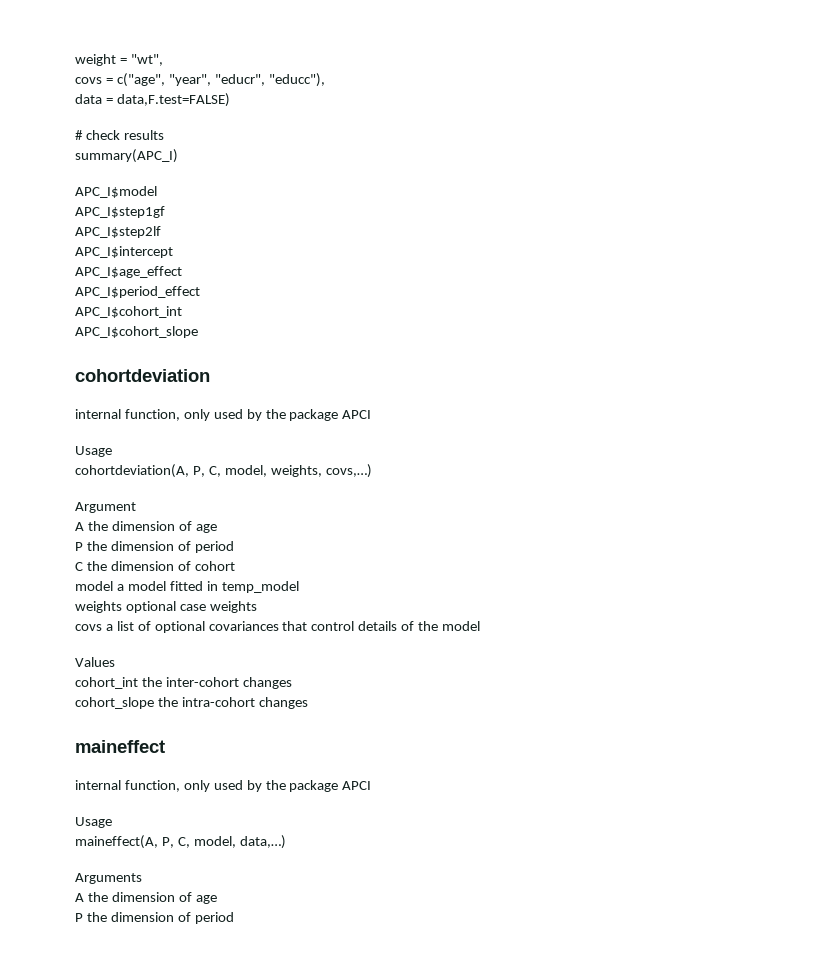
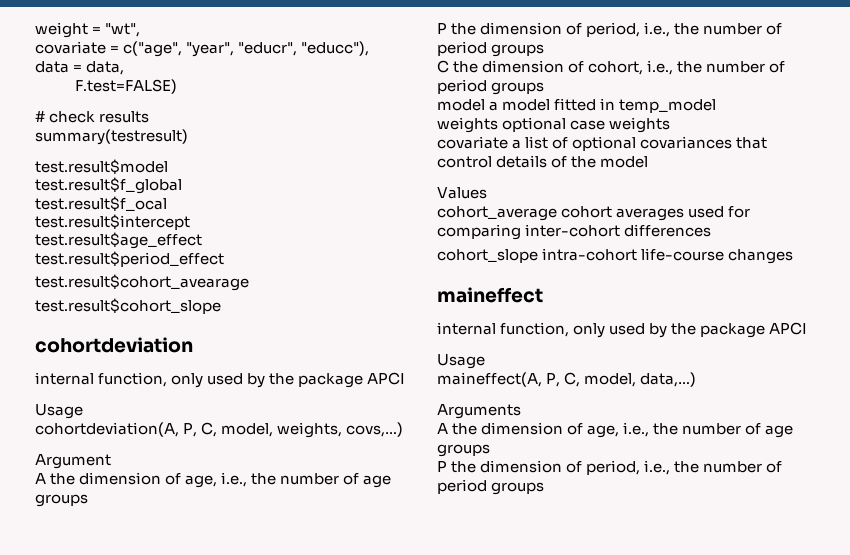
[75,77,102,84] covs -> [35,41,106,54] covariate
[116,93,230,107] data,F.test=FALSE) -> [86,61,125,75] [74,79,177,94] data, // F.test=FALSE)
[75,149,178,163] [75,186,157,198] [75,206,165,218] [75,226,161,238] [75,246,173,258] [75,266,182,278] [75,286,200,298] [75,306,182,318] [75,326,198,338] summary(APC_I) // APC_I$model // APC_I$step1gf // APC_I$step2lf // APC_I$intercept // APC_I$age_effect // APC_I$period_effect // APC_I$cohort_int // APC_I$cohort_slope -> [35,129,188,145] [35,159,168,174] [35,177,182,194] [35,196,167,211] [35,214,190,230] [35,232,202,249] [35,251,224,267] [35,274,249,291] [35,298,221,314] summary(testresult) // test.result$model // test.result$f_global // test.result$f_ocal // test.result$intercept // test.result$age_effect // test.result$period_effect // test.result$cohort_avearage // test.result$cohort_slope
[195,524,217,533] [75,541,234,553] age // P the dimension of period -> [185,472,392,488] [35,494,88,507] [437,22,783,37] [437,41,545,57] age, i.e., the number of age groups // P the dimension of period, i.e., the number of period groups
[194,561,235,571] cohort -> [588,60,786,75] [437,79,545,95] cohort, i.e., the number of period groups
[75,624,102,631] covs -> [437,136,508,149] covariate
[75,677,292,689] cohort_int the inter-cohort changes -> [437,206,751,221] [437,224,712,240] cohort_average cohort averages used for comparing inter-cohort differences
[157,697,255,707] the intra-cohort -> [542,248,725,261] intra-cohort life-course
[195,895,217,904] [75,912,234,924] age // P the dimension of period -> [587,422,794,438] [437,444,490,457] [437,460,783,475] [437,479,545,495] age, i.e., the number of age groups // P the dimension of period, i.e., the number of period groups

